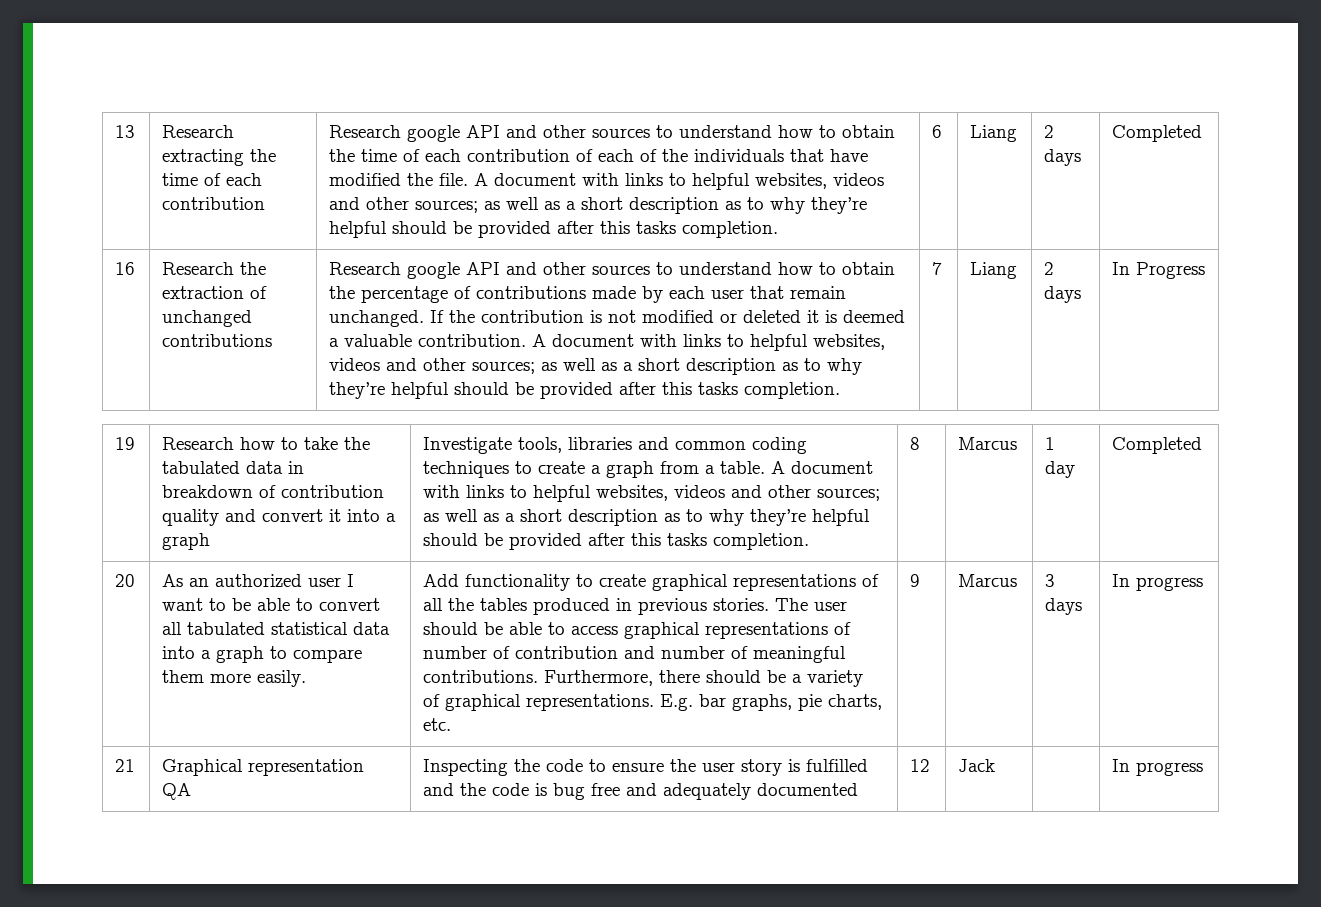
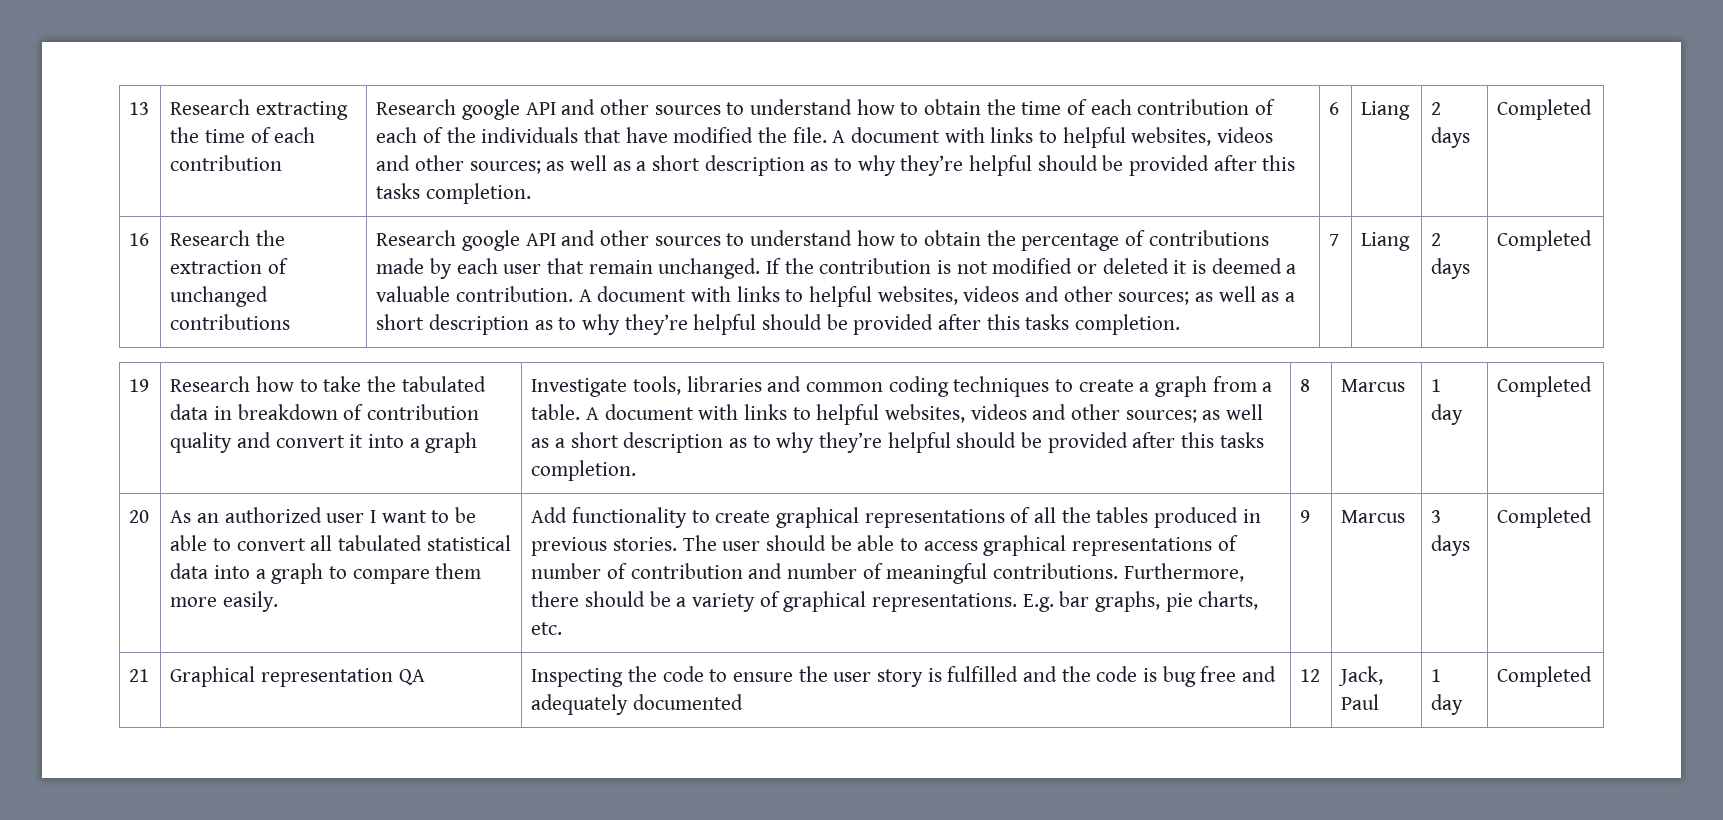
[1112,262,1206,279] In Progress -> [1497,230,1593,251] Completed
[1112,574,1204,591] In progress -> [1497,507,1593,528] Completed
[958,759,996,772] [1112,759,1204,776] Jack | | In progress -> [1338,666,1384,686] [1341,694,1380,710] [1431,669,1442,682] [1431,694,1464,715] [1497,666,1593,687] Jack, Paul | 1 day | Completed

